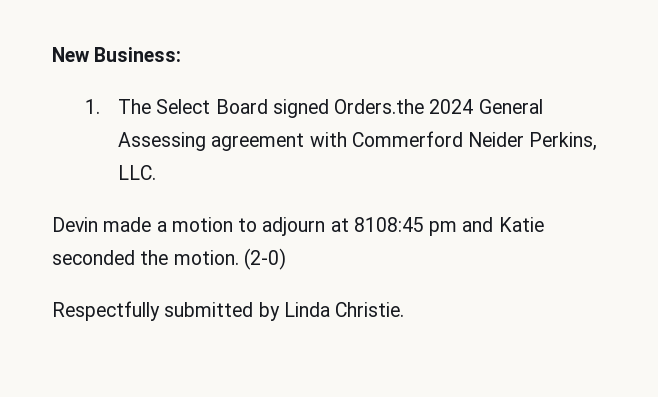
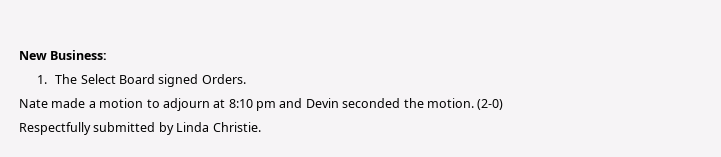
[334,99,543,114] [118,131,598,151] [118,165,157,180] [52,217,98,232] Orders.the 2024 General Assessing agreement with Commerford Neider Perkins, LLC. // Devin -> [201,74,246,84] [19,99,48,108] Orders. // Nate
[353,217,424,232] 8108:45 -> [228,99,253,108] 8:10
[498,217,544,232] Katie -> [305,98,339,108] Devin

